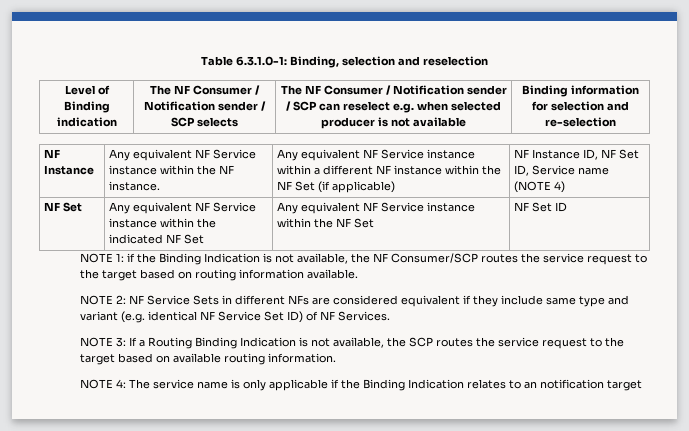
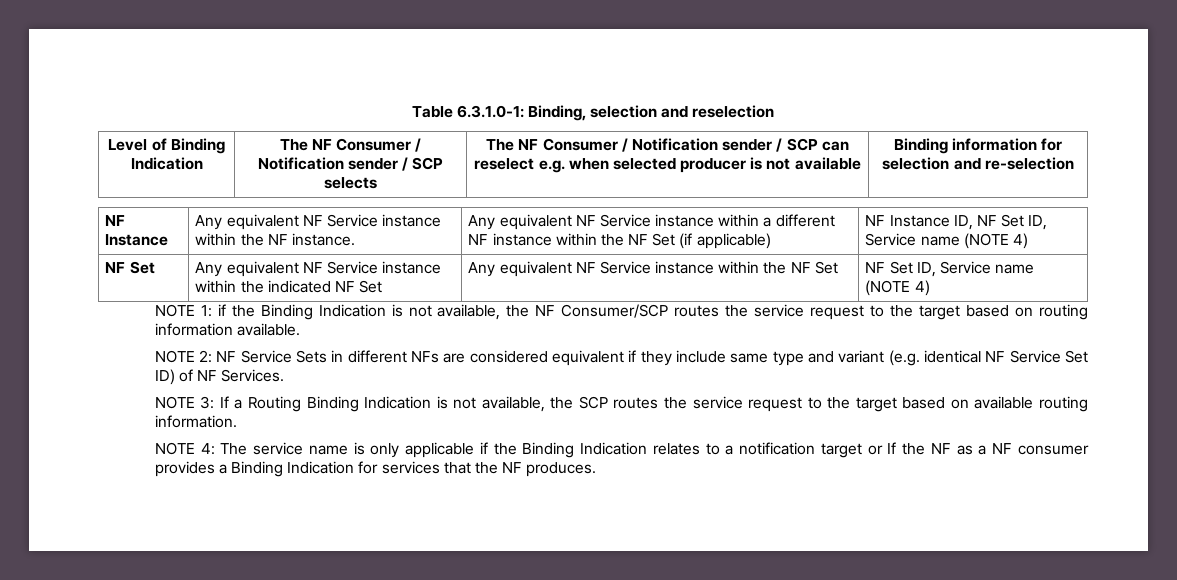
[56,117,117,127] indication -> [130,157,203,170] Indication
[554,202,567,212] ID -> [916,261,1035,277] [865,280,930,296] ID, Service name (NOTE 4)
[524,381,538,389] an -> [725,445,734,455] a
(643, 385) none -> [867,442,1089,455] [154,461,597,477] or If the NF as a NF consumer provides a Binding Indication for services that the NF produces.

